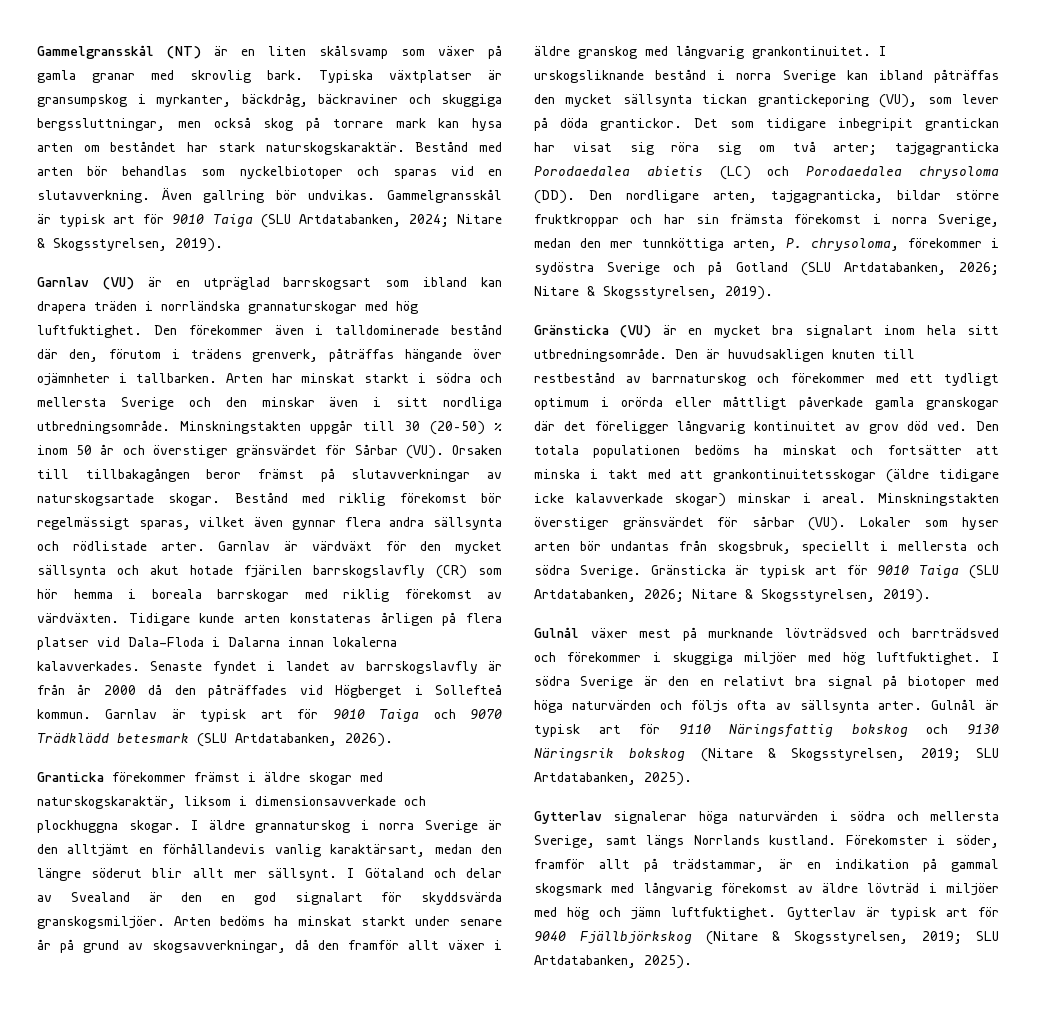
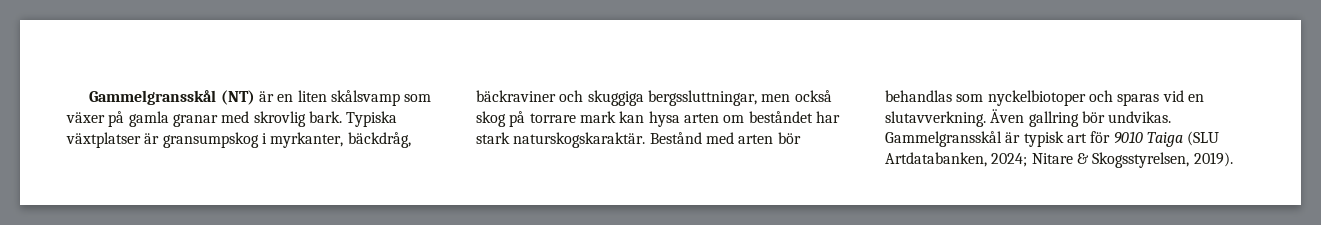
[37,277,502,290] [37,301,418,314] [37,324,502,338] [37,348,502,362] [37,373,503,386] [37,397,502,410] [37,420,502,435] [37,444,502,459] [37,468,503,482] [37,492,502,506] [37,517,503,530] [37,541,502,554] [37,565,502,579] [37,589,502,602] [37,612,503,626] [37,637,397,650] [37,661,502,674] [37,684,503,698] [37,709,503,722] [37,733,393,747] [37,772,383,785] [37,796,426,809] [37,820,502,833] [37,843,502,857] [37,868,503,881] [37,892,502,905] [37,916,503,929] [37,939,502,953] [534,45,886,59] [534,69,999,83] [534,94,999,108] [534,117,999,131] [534,141,999,155] [534,166,999,180] [534,190,999,204] [534,214,999,227] [534,238,999,251] [534,261,999,276] [534,286,773,300] [534,325,1000,338] [534,348,915,362] [534,372,999,386] [534,396,999,410] [534,420,999,434] [534,445,999,458] [534,469,999,483] [534,493,999,507] [534,516,999,531] [534,540,999,554] [534,565,999,579] [534,589,931,603] [534,627,999,641] [534,652,999,665] [534,675,999,689] [534,699,999,713] [534,724,999,738] [534,748,999,762] [534,772,692,786] [534,811,999,824] [534,835,999,848] [534,858,999,872] [534,882,999,896] [534,907,999,920] [534,931,999,945] [534,955,692,969] // Garnlav (VU) är en utpräglad barrskogsart som ibland kan drapera träden i norrländska grannaturskogar med hög luftfuktighet. Den förekommer även i talldominerade bestånd där den, förutom i trädens grenverk, påträffas hängande över ojämnheter i tallbarken. Arten har minskat starkt i södra och mellersta Sverige och den minskar även i sitt nordliga utbredningsområde. Minskningstakten uppgår till 30 (20–50) % inom 50 år och överstiger gränsvärdet för Sårbar (VU). Orsaken till tillbakagången beror främst på slutavverkningar av naturskogsartade skogar. Bestånd med riklig förekomst bör regelmässigt sparas, vilket även gynnar flera andra sällsynta och rödlistade arter. Garnlav är värdväxt för den mycket sällsynta och akut hotade fjärilen barrskogslavfly (CR) som hör hemma i boreala barrskogar med riklig förekomst av värdväxten. Tidigare kunde arten konstateras årligen på flera platser vid Dala-Floda i Dalarna innan lokalerna kalavverkades. Senaste fyndet i landet av barrskogslavfly är från år 2000 då den påträffades vid Högberget i Sollefteå kommun. Garnlav är typisk art för 9010 Taiga och 9070 Trädklädd betesmark (SLU Artdatabanken, 2026). // Granticka förekommer främst i äldre skogar med naturskogskaraktär, liksom i dimensionsavverkade och plockhuggna skogar. I äldre grannaturskog i norra Sverige är den alltjämt en förhållandevis vanlig karaktärsart, medan den längre söderut blir allt mer sällsynt. I Götaland och delar av Svealand är den en god signalart för skyddsvärda granskogsmiljöer. Arten bedöms ha minskat starkt under senare år på grund av skogsavverkningar, då den framför allt växer i äldre granskog med långvarig grankontinuitet. I urskogsliknande bestånd i norra Sverige kan ibland påträffas den mycket sällsynta tickan grantickeporing (VU), som lever på döda grantickor. Det som tidigare inbegripit grantickan har visat sig röra sig om två arter; tajgagranticka Porodaedalea abietis (LC) och Porodaedalea chrysoloma (DD). Den nordligare arten, tajgagranticka, bildar större fruktkroppar och har sin främsta förekomst i norra Sverige, medan den mer tunnköttiga arten, P. chrysoloma, förekommer i sydöstra Sverige och på Gotland (SLU Artdatabanken, 2026; Nitare & Skogsstyrelsen, 2019). // Gränsticka (VU) är en mycket bra signalart inom hela sitt utbredningsområde. Den är huvudsakligen knuten till restbestånd av barrnaturskog och förekommer med ett tydligt optimum i orörda eller måttligt påverkade gamla granskogar där det föreligger långvarig kontinuitet av grov död ved. Den totala populationen bedöms ha minskat och fortsätter att minska i takt med att grankontinuitetsskogar (äldre tidigare icke kalavverkade skogar) minskar i areal. Minskningstakten överstiger gränsvärdet för sårbar (VU). Lokaler som hyser arten bör undantas från skogsbruk, speciellt i mellersta och södra Sverige. Gränsticka är typisk art för 9010 Taiga (SLU Artdatabanken, 2026; Nitare & Skogsstyrelsen, 2019). // Gulnål växer mest på murknande lövträdsved och barrträdsved och förekommer i skuggiga miljöer med hög luftfuktighet. I södra Sverige är den en relativt bra signal på biotoper med höga naturvärden och följs ofta av sällsynta arter. Gulnål är typisk art för 9110 Näringsfattig bokskog och 9130 Näringsrik bokskog (Nitare & Skogsstyrelsen, 2019; SLU Artdatabanken, 2025). // Gytterlav signalerar höga naturvärden i södra och mellersta Sverige, samt längs Norrlands kustland. Förekomster i söder, framför allt på trädstammar, är en indikation på gammal skogsmark med långvarig förekomst av äldre lövträd i miljöer med hög och jämn luftfuktighet. Gytterlav är typisk art för 9040 Fjällbjörkskog (Nitare & Skogsstyrelsen, 2019; SLU Artdatabanken, 2025). -> (1233, 159) none

